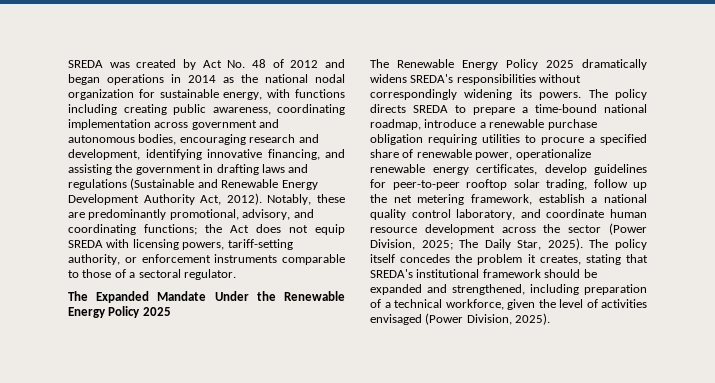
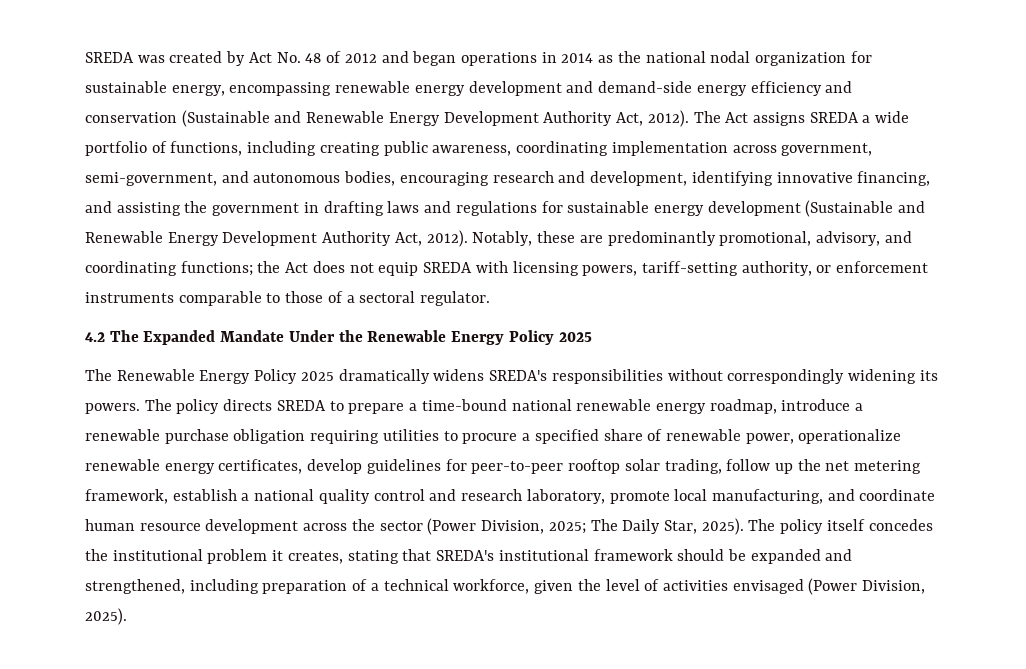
[267,89,345,98] with functions -> [229,81,853,96] [85,110,910,127] [85,141,243,156] encompassing renewable energy development and demand-side energy efficiency and conservation (Sustainable and Renewable Energy Development Authority Act, 2012). The Act assigns SREDA a wide portfolio of functions,
[191,120,257,130] government -> [781,143,873,156] [85,172,217,186] government, semi-government,
(127, 184) none -> [541,201,801,216] for sustainable energy development
(236, 274) none -> [85,332,105,342] 4.2
(647, 108) none -> [576,399,706,414] renewable energy
[456,209,516,220] laboratory, -> [429,489,823,504] and research laboratory, promote local manufacturing,
(473, 258) none -> [112,549,203,561] institutional

